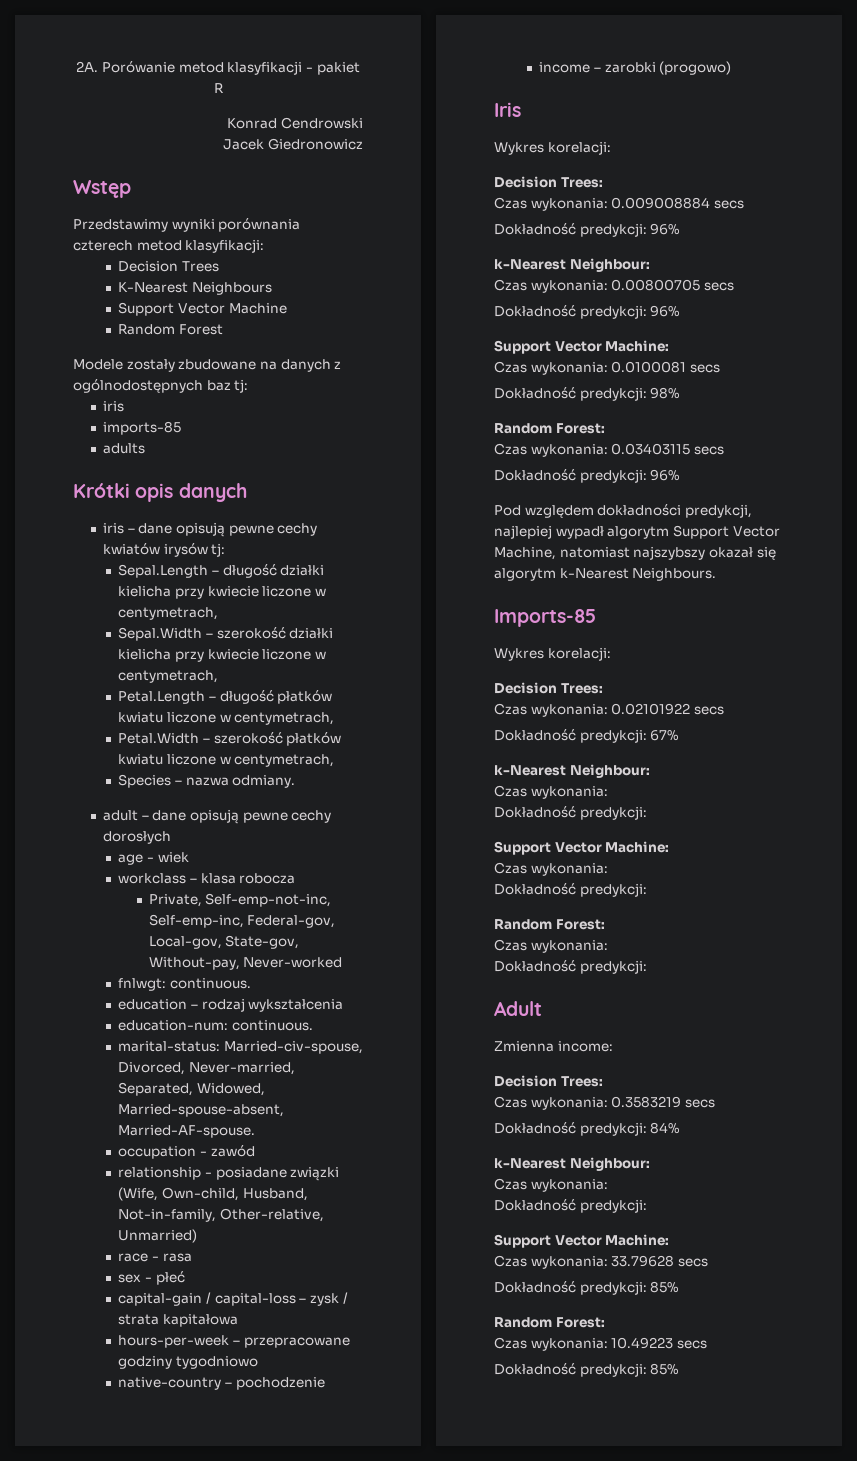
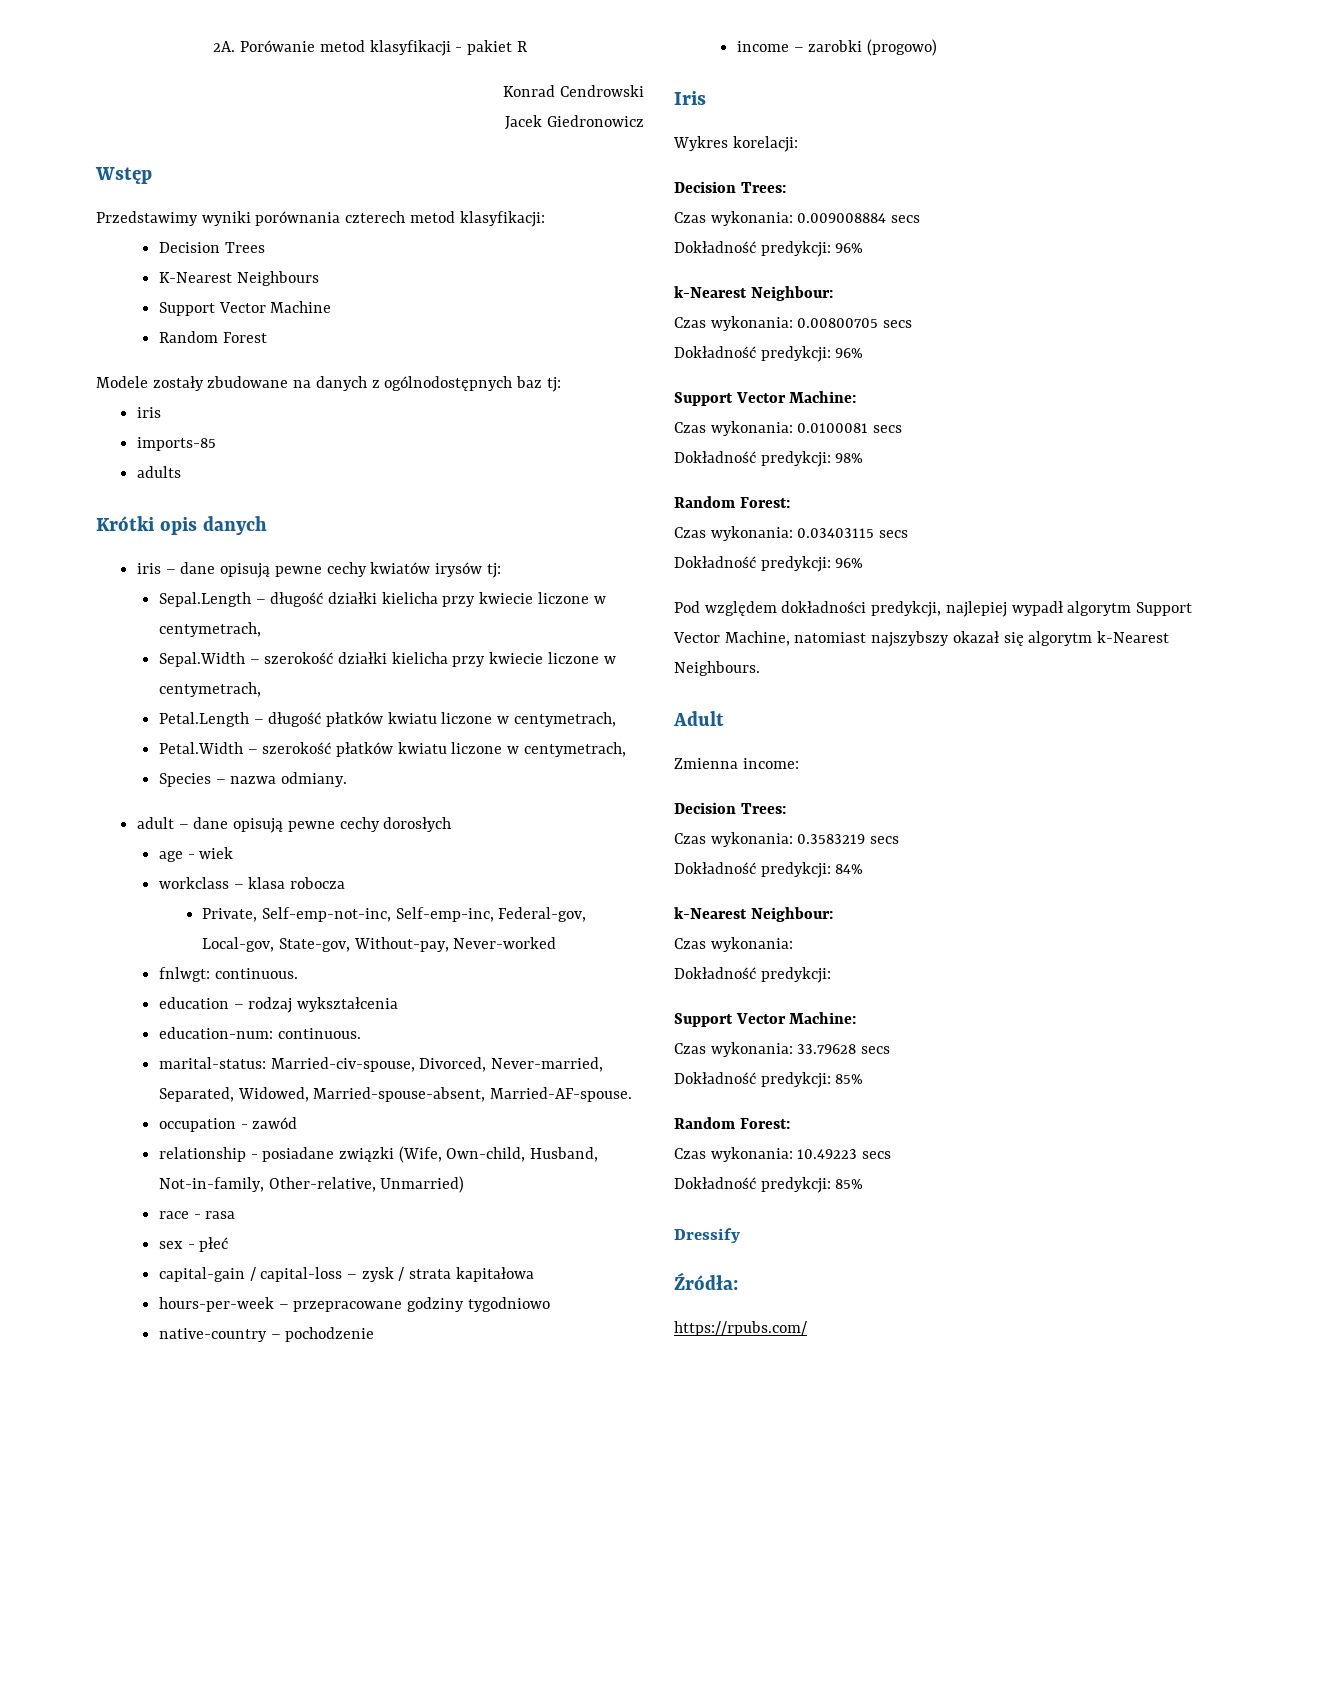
[494,609,596,627] [494,647,611,661] [494,682,603,694] [494,703,724,717] [494,729,679,743] [494,764,650,778] [494,785,608,799] [494,806,647,820] [494,841,670,855] [494,862,608,876] [494,883,647,897] [494,919,605,930] [494,939,608,953] [494,960,647,974] // Imports-85 // Wykres korelacji: // Decision Trees: // Czas wykonania: 0.02101922 secs // Dokładność predykcji: 67% // k-Nearest Neighbour: // Czas wykonania: // Dokładność predykcji: // Support Vector Machine: // Czas wykonania: // Dokładność predykcji: // Random Forest: // Czas wykonania: // Dokładność predykcji: -> (760, 668) none
(679, 1369) none -> [674,1228,740,1243] [674,1272,738,1290] [674,1321,807,1336] // Dressify // Źródła: // https://rpubs.com/

